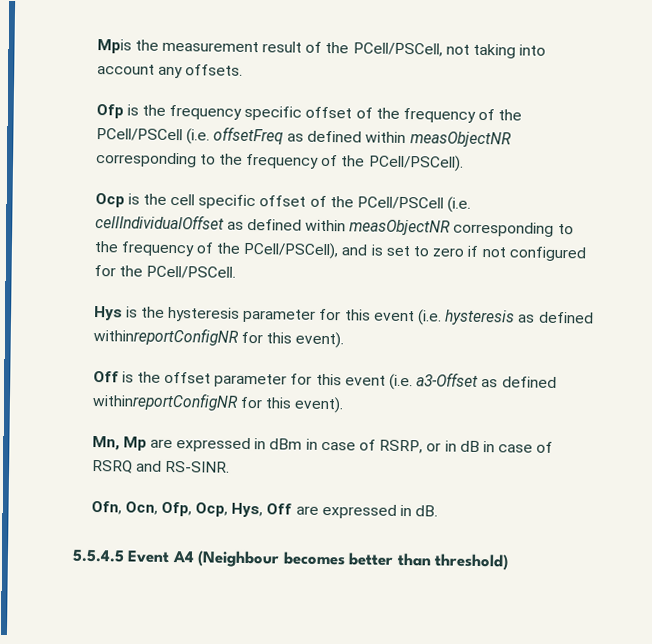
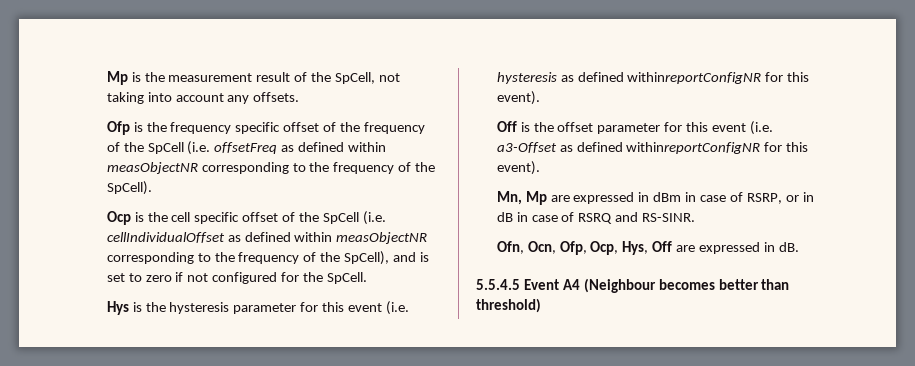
[96,39,132,54] Mpis -> [106,71,141,85] Mp is
[352,42,443,57] PCell/PSCell, -> [335,72,376,84] SpCell,
[95,128,183,142] PCell/PSCell -> [147,142,184,154] SpCell
[367,154,464,172] PCell/PSCell). -> [106,181,152,195] SpCell).
[357,196,445,210] PCell/PSCell -> [323,212,360,224] SpCell
[243,241,340,260] PCell/PSCell), -> [344,251,390,265] SpCell),
[145,265,236,279] PCell/PSCell. -> [327,272,368,284] SpCell.

